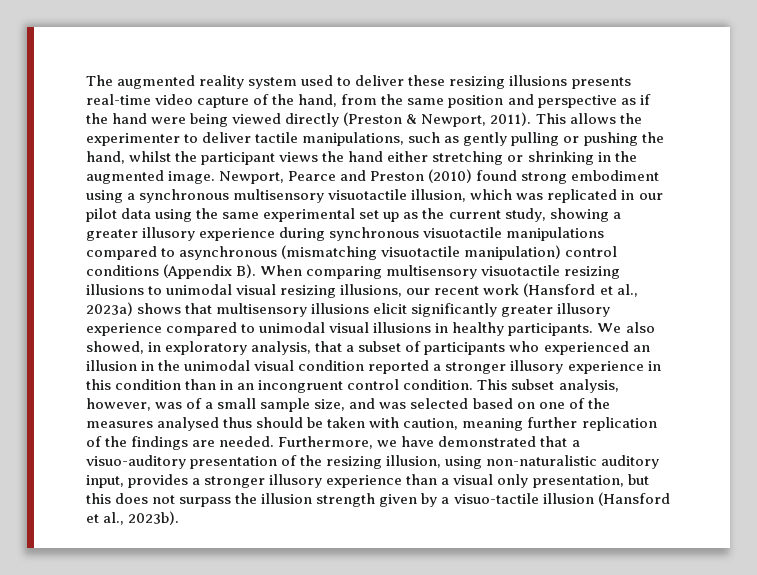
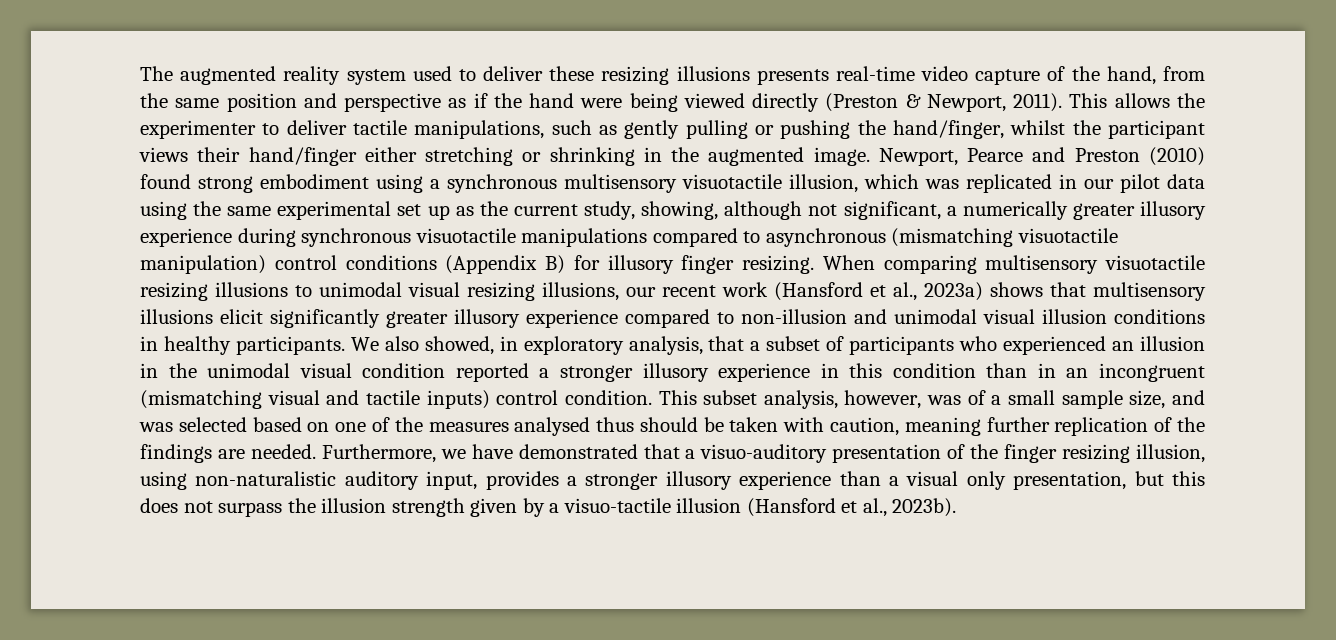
[86,151,125,164] hand, -> [893,120,1005,139] hand/finger,
[322,151,384,162] the hand -> [197,147,357,166] their hand/finger
[549,208,621,222] showing a -> [641,201,1068,220] showing, although not significant, a numerically
[236,264,257,278] B). -> [545,255,814,274] B) for illusory finger resizing.
[259,322,432,333] unimodal visual illusions -> [741,309,1205,324] non-illusion and unimodal visual illusion conditions
(344, 386) none -> [140,390,490,409] (mismatching visual and tactile inputs)
(323, 460) none -> [1004,444,1058,463] finger

